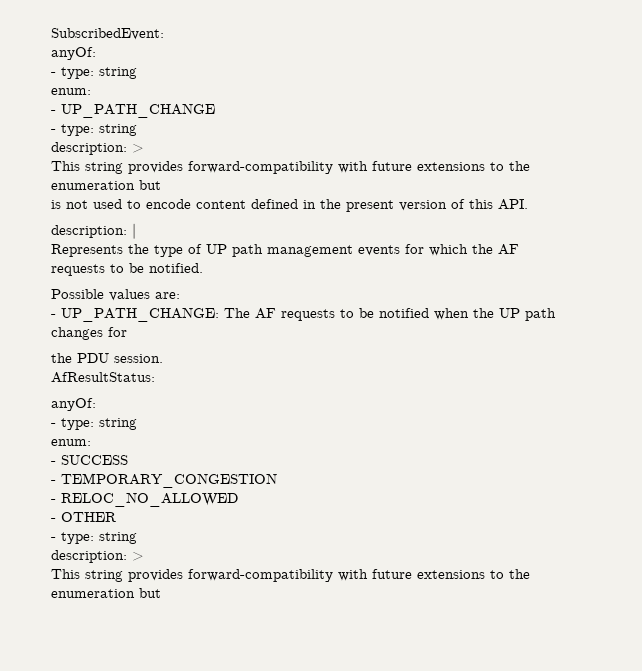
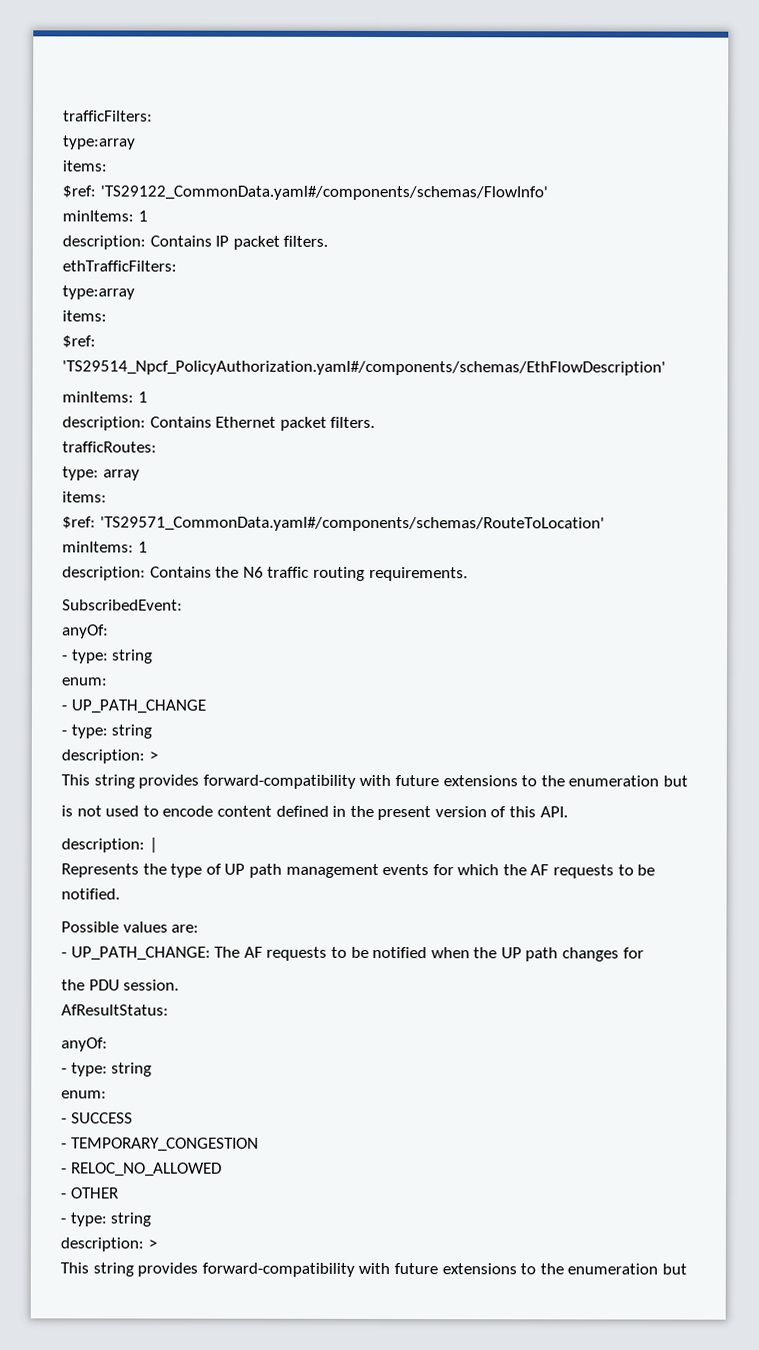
(51, 34) none -> [63,110,153,122] [63,135,136,150] [62,160,107,172] [62,185,548,201] [62,210,148,222] [62,235,329,250] [62,260,177,272] [62,285,135,300] [62,310,107,322] [62,335,96,348] [62,360,666,376] [62,391,148,403] [62,416,376,431] [62,441,157,453] [62,466,140,481] [62,491,107,503] [62,516,605,532] [62,541,148,553] [62,566,468,582] trafficFilters: // type:array // items: // $ref: 'TS29122_CommonData.yaml#/components/schemas/FlowInfo' // minItems: 1 // description: Contains IP packet filters. // ethTrafficFilters: // type:array // items: // $ref: 'TS29514_Npcf_PolicyAuthorization.yaml#/components/schemas/EthFlowDescription' // minItems: 1 // description: Contains Ethernet packet filters. // trafficRoutes: // type: array // items: // $ref: 'TS29571_CommonData.yaml#/components/schemas/RouteToLocation' // minItems: 1 // description: Contains the N6 traffic routing requirements. //

